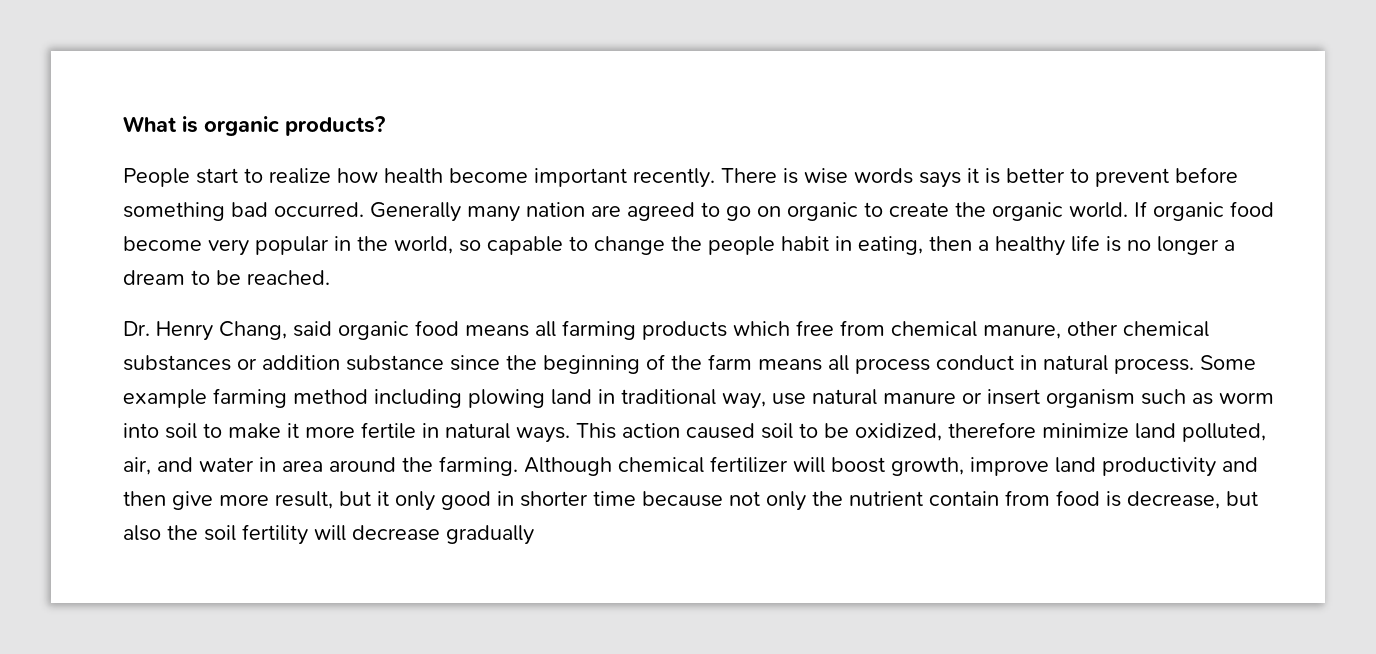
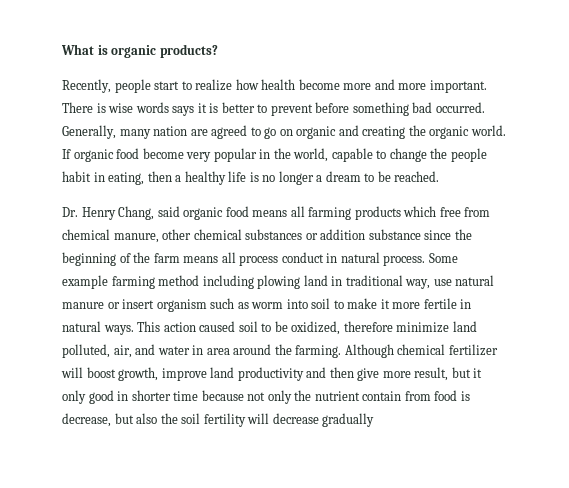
[123,168,190,187] People -> [62,79,151,93] Recently, people
[534,168,715,188] important recently. -> [343,79,487,93] more and more important.
[370,202,461,222] Generally -> [62,125,116,139] Generally,
[864,202,949,217] to create -> [338,125,406,139] and creating
[459,240,481,252] so -> (329, 155) none

